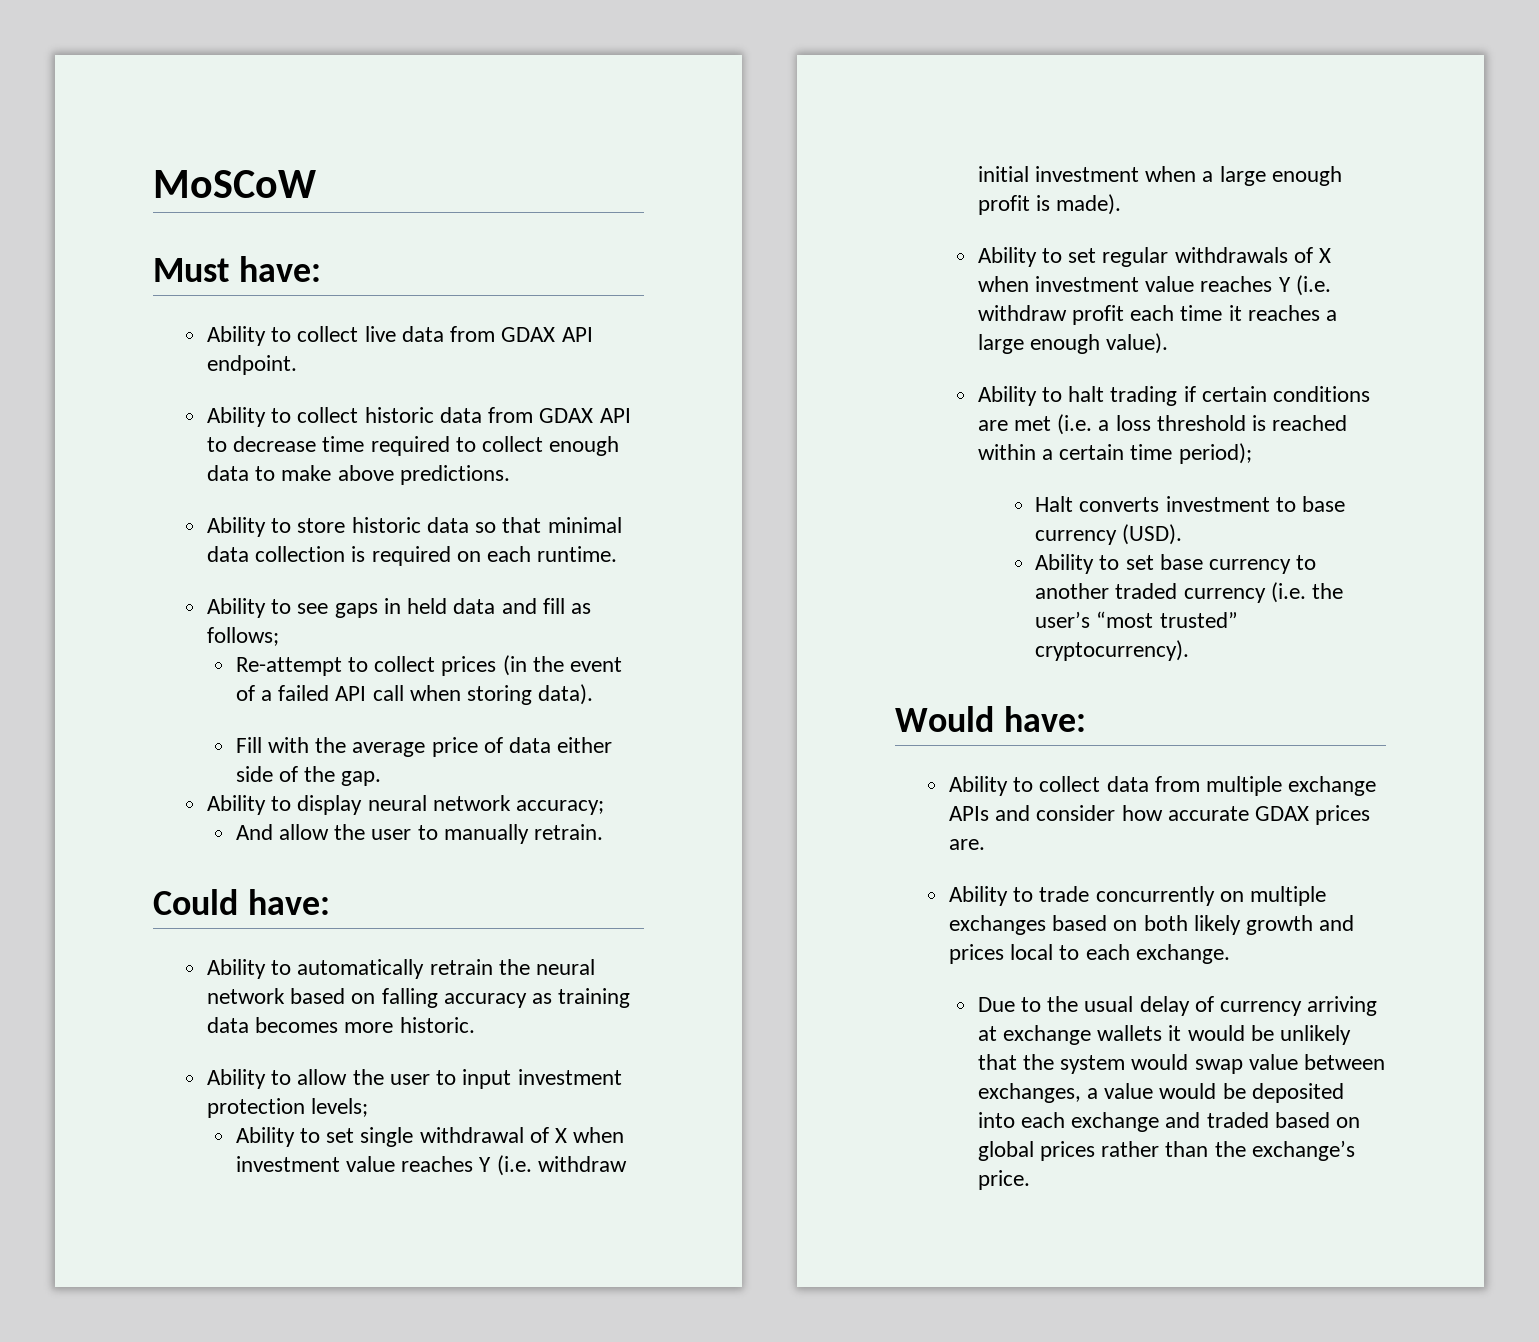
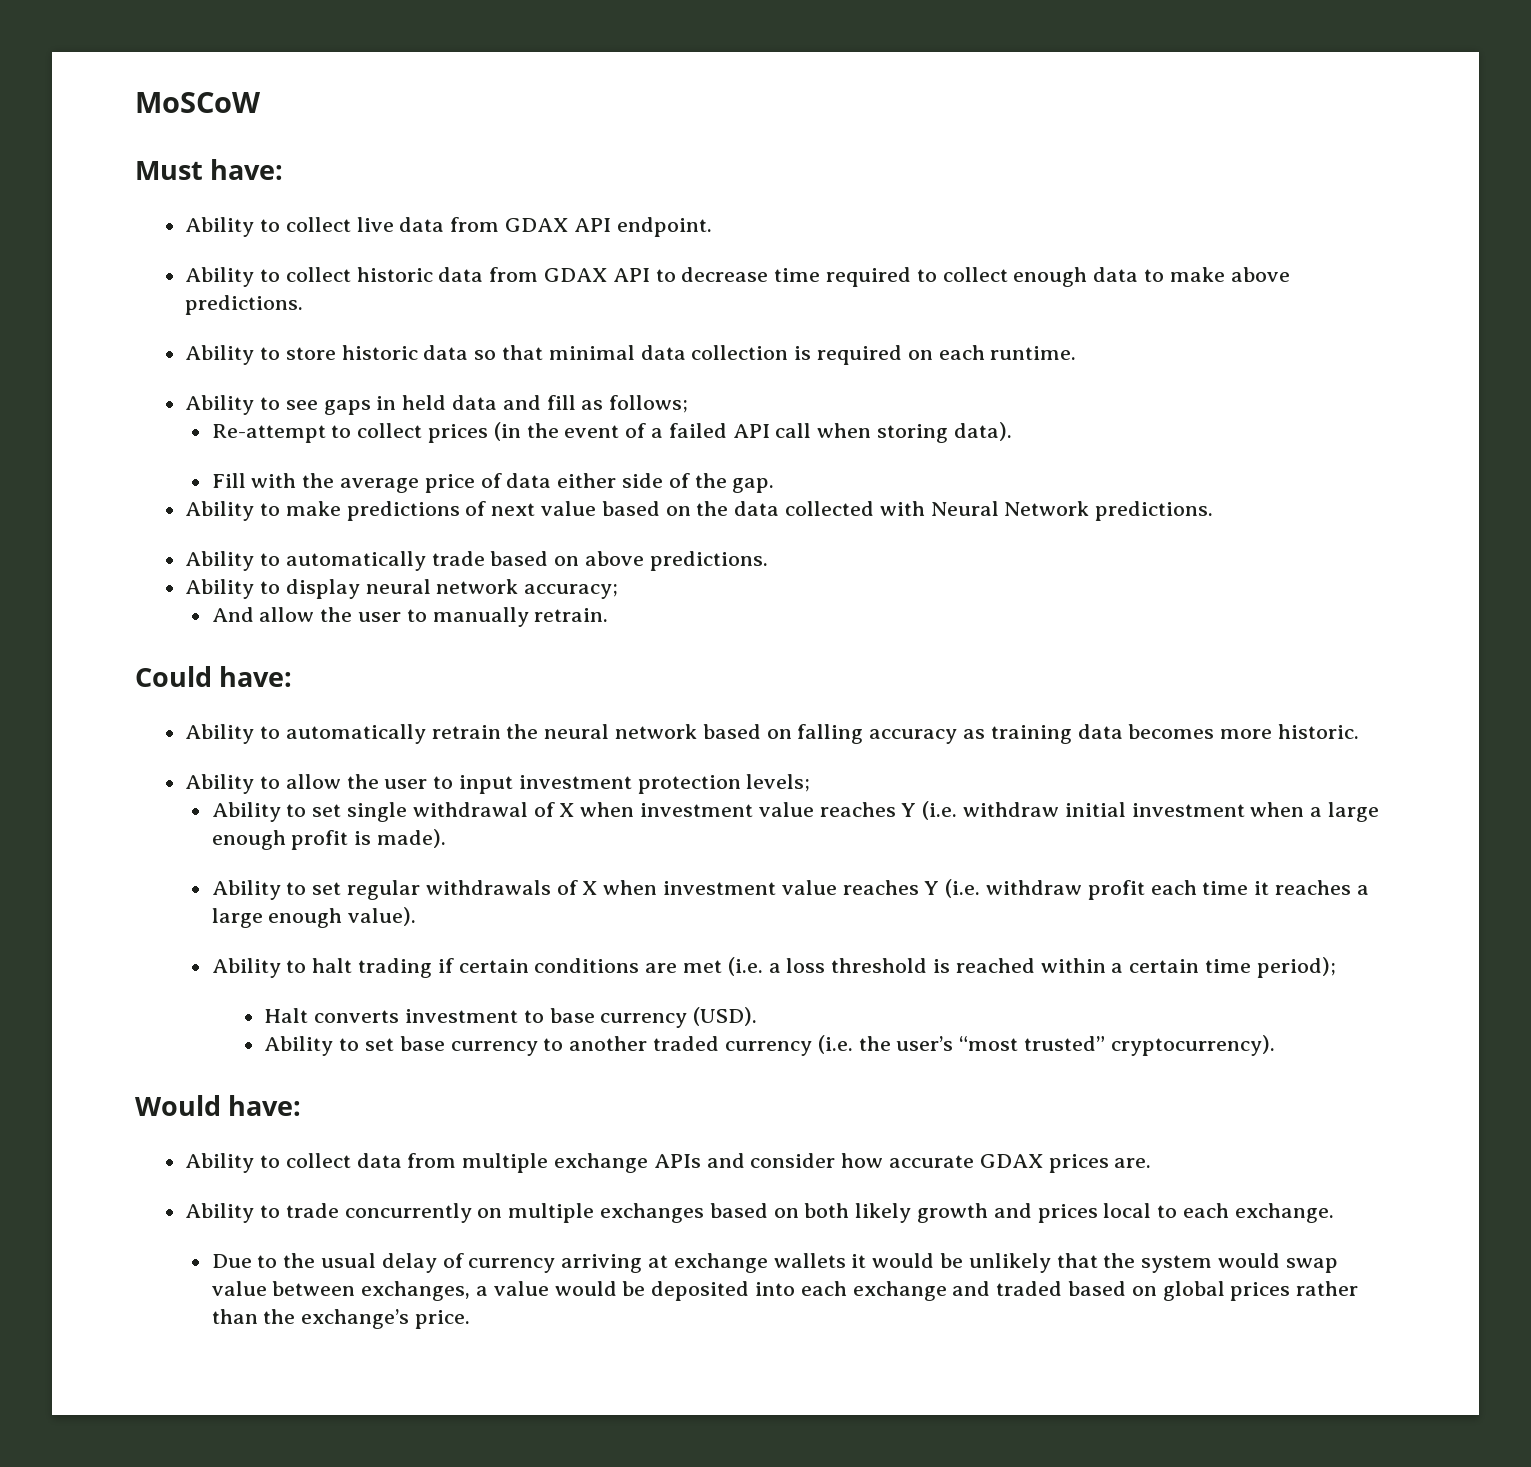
(382, 778) none -> [185,501,1214,521] [185,551,768,571] // Ability to make predictions of next value based on the data collected with Neural Network predictions. // Ability to automatically trade based on above predictions.

